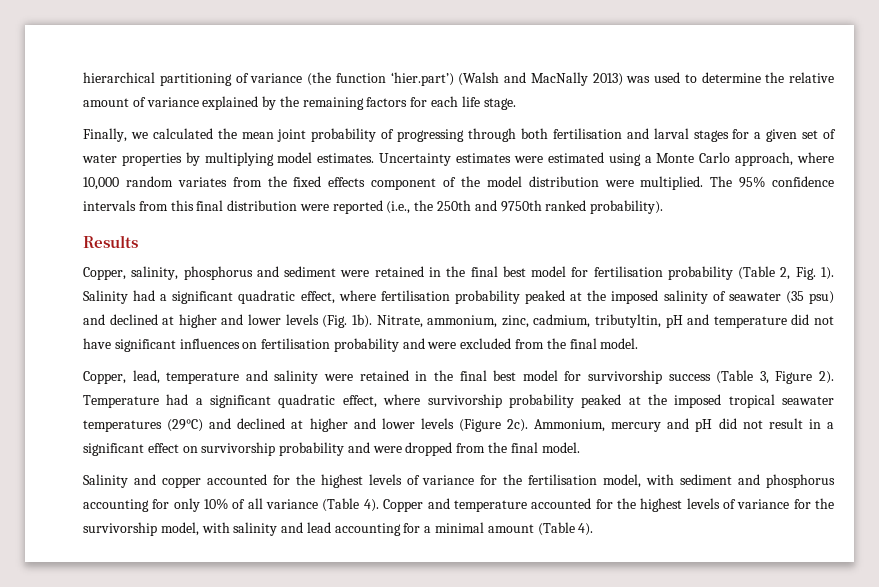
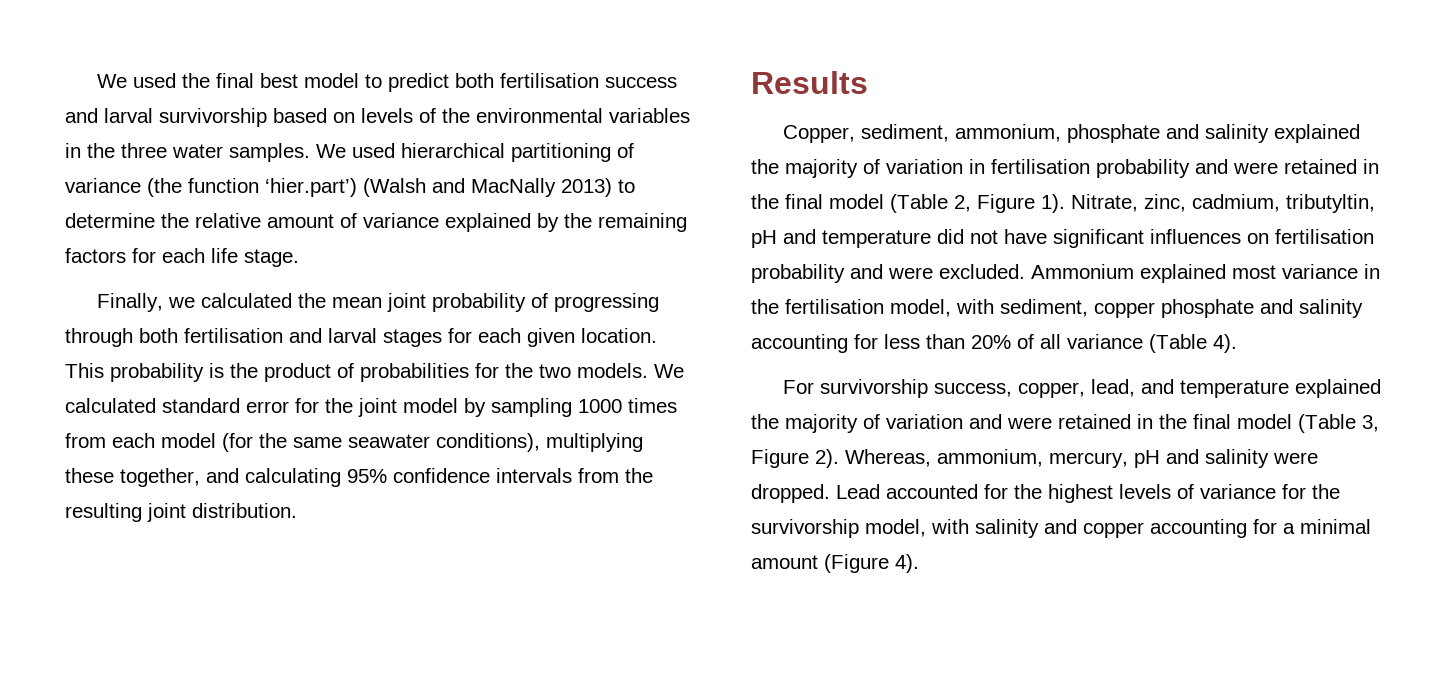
(83, 77) none -> [96,73,677,92] [65,108,690,127] [65,143,395,162] We used the final best model to predict both fertilisation success and larval survivorship based on levels of the environmental variables in the three water samples. We used
[626,72,680,83] was used -> (612, 187) none
[754,129,837,142] [82,152,834,166] [83,176,834,190] [83,200,664,214] [83,235,138,248] [83,266,835,280] [83,290,835,304] [83,314,498,328] a given set of water properties by multiplying model estimates. Uncertainty estimates were estimated using a Monte Carlo approach, where 10,000 random variates from the fixed effects component of the model distribution were multiplied. The 95% confidence intervals from this final distribution were reported (i.e., the 250th and 9750th ranked probability). // Results // Copper, salinity, phosphorus and sediment were retained in the final best model for fertilisation probability (Table 2, Fig. 1). Salinity had a significant quadratic effect, where fertilisation probability peaked at the imposed salinity of seawater (35 psu) and declined at higher and lower levels (Fig. 1b). Nitrate, ammonium, -> [478,328,657,347] [65,363,684,382] [65,398,677,417] [65,433,643,452] [65,468,653,487] [65,503,297,522] [751,71,868,94] [782,124,1360,143] [751,159,1379,178] [751,194,1138,213] each given location. This probability is the product of probabilities for the two models. We calculated standard error for the joint model by sampling 1000 times from each model (for the same seawater conditions), multiplying these together, and calculating 95% confidence intervals from the resulting joint distribution. // Results // Copper, sediment, ammonium, phosphate and salinity explained the majority of variation in fertilisation probability and were retained in the final model (Table 2, Figure 1). Nitrate,
[460,338,639,349] [83,370,834,384] [83,394,834,408] [83,418,834,432] [83,442,580,456] [83,474,836,488] [83,498,527,512] excluded from the final model. // Copper, lead, temperature and salinity were retained in the final best model for survivorship success (Table 3, Figure 2). Temperature had a significant quadratic effect, where survivorship probability peaked at the imposed tropical seawater temperatures (29°C) and declined at higher and lower levels (Figure 2c). Ammonium, mercury and pH did not result in a significant effect on survivorship probability and were dropped from the final model. // Salinity and copper accounted for the highest levels of variance for the fertilisation model, with sediment and phosphorus accounting for only 10% of all variance (Table 4). Copper and temperature -> [939,264,1380,283] [751,299,1363,318] [751,334,1237,353] [782,379,1381,398] [751,414,1379,433] [751,449,1318,468] [751,484,880,503] excluded. Ammonium explained most variance in the fertilisation model, with sediment, copper phosphate and salinity accounting for less than 20% of all variance (Table 4). // For survivorship success, copper, lead, and temperature explained the majority of variation and were retained in the final model (Table 3, Figure 2). Whereas, ammonium, mercury, pH and salinity were dropped. Lead
[306,522,331,533] lead -> [1083,522,1144,538] copper
[537,522,575,536] (Table -> [824,554,889,573] (Figure

